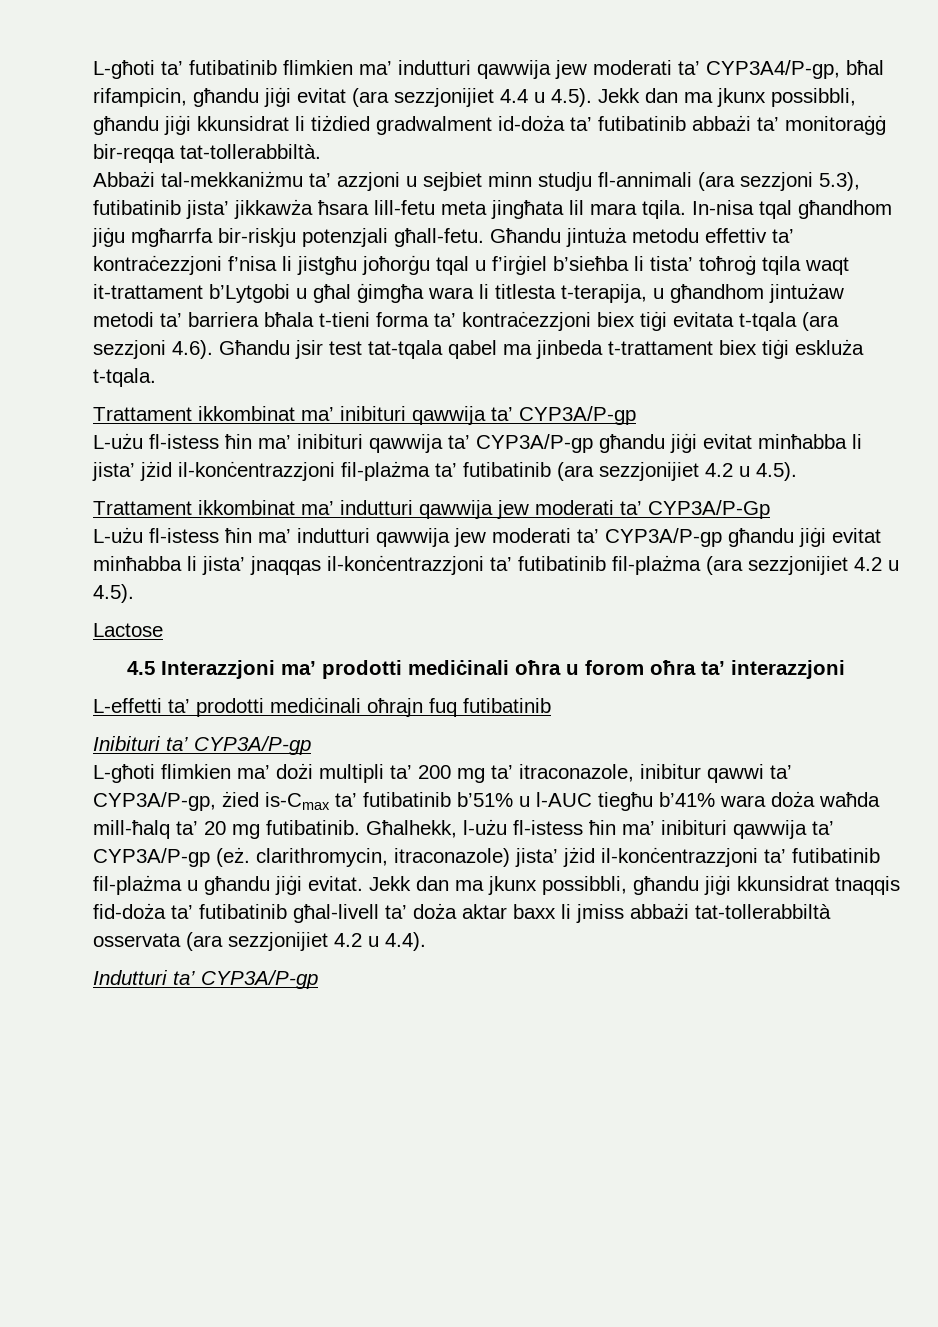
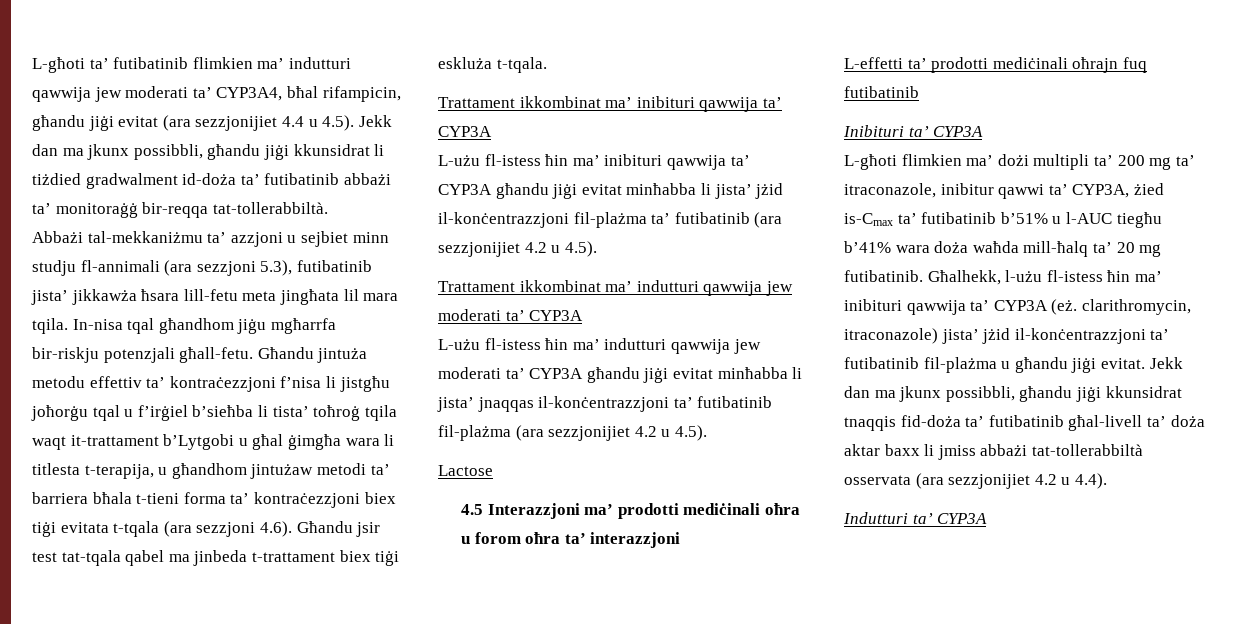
[706,60,840,79] CYP3A4/P-gp, -> [216,87,283,101] CYP3A4,
[519,406,636,425] CYP3A/P-gp -> [438,126,492,137] CYP3A
[476,434,593,453] CYP3A/P-gp -> [438,184,492,195] CYP3A
[648,500,770,519] CYP3A/P-Gp -> [529,310,584,321] CYP3A
[605,528,722,547] CYP3A/P-gp -> [529,368,584,379] CYP3A
[194,736,311,755] CYP3A/P-gp -> [933,126,984,137] CYP3A
[93,792,216,811] CYP3A/P-gp, -> [1072,184,1130,198] CYP3A,
[93,848,210,867] CYP3A/P-gp -> [993,300,1048,311] CYP3A
[201,970,318,989] CYP3A/P-gp -> [937,513,988,524] CYP3A

